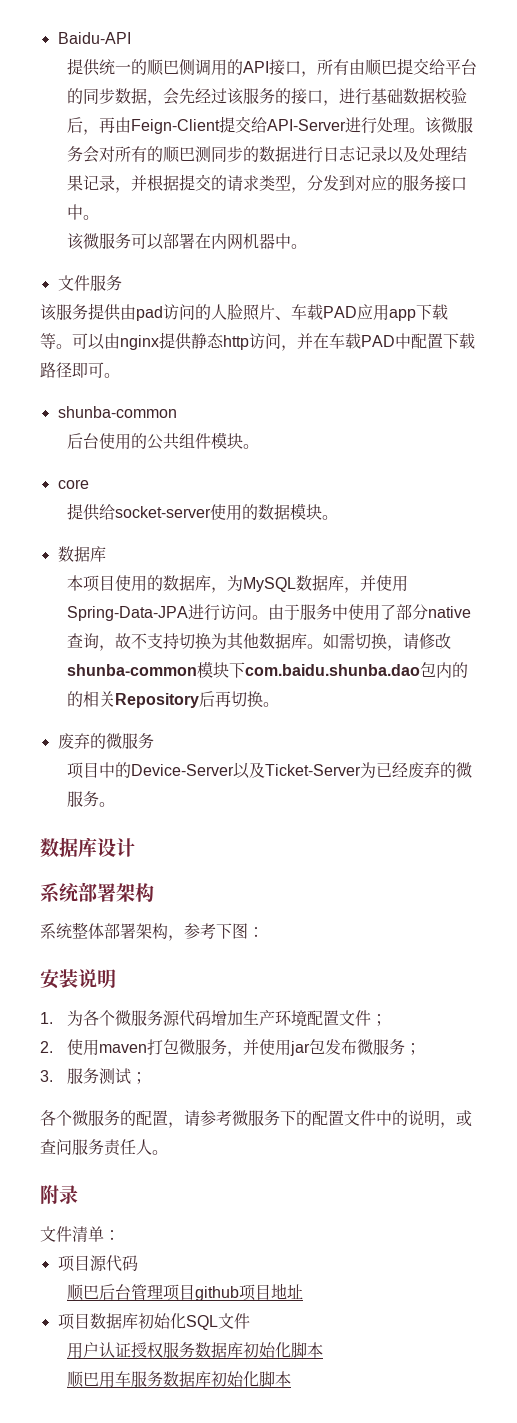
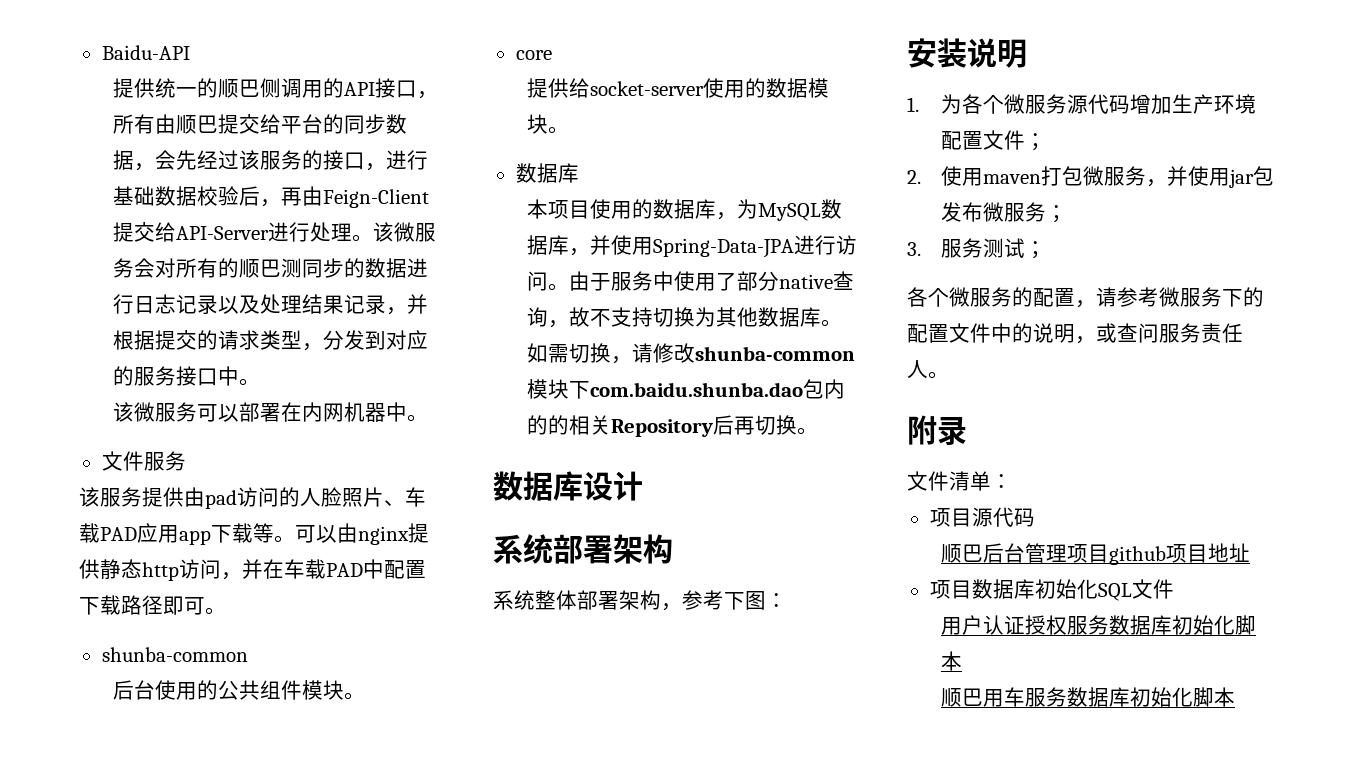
[57,733,154,749] [66,762,472,779] [66,791,115,807] // 废弃的微服务 // 项目中的Device-Server以及Ticket-Server为已经废弃的微服务。 -> (818, 431) none

